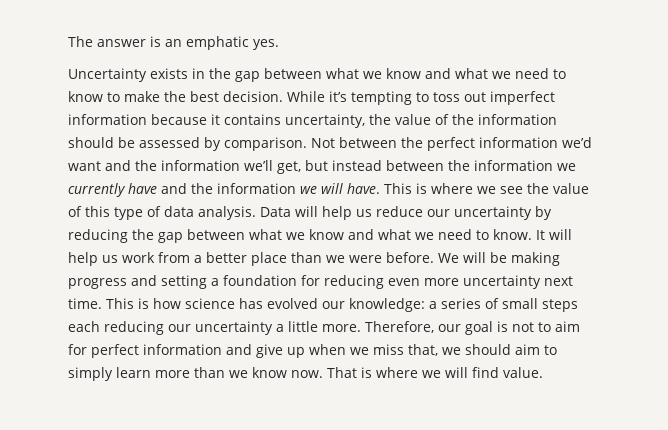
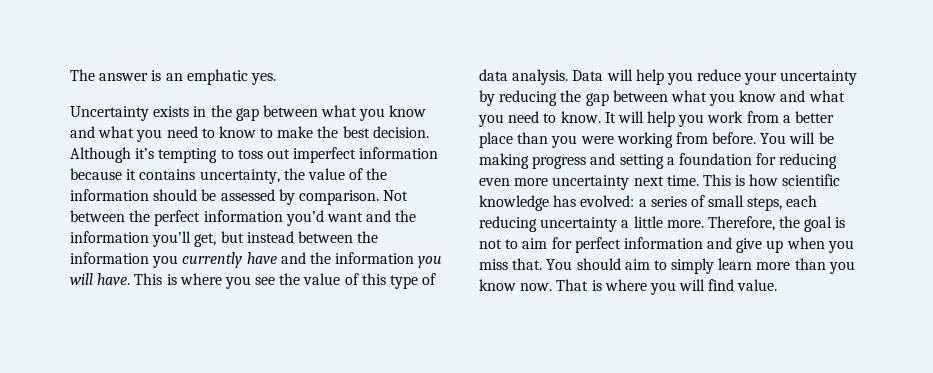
[363,68,511,79] we know and what we -> [359,105,427,121] [70,126,163,142] you know and what you
[287,91,325,102] While -> [70,147,131,163] Although
[562,137,592,148] we’d -> [285,210,324,226] you’d
[244,160,273,171] we’ll -> [152,231,192,247] you’ll
[557,163,576,171] we -> [152,255,179,268] you
[300,186,317,194] we -> [418,256,443,268] you
[477,186,496,194] we -> [224,276,251,289] you
[356,206,450,217] us reduce our -> [666,69,778,85] you reduce your
[286,229,434,240] we know and what we -> [709,90,845,106] [478,114,504,127] you know and what you
[102,255,118,263] us -> [678,114,705,127] you
[326,252,459,263] we were before. We -> [551,132,787,148] you were working from before. You
[185,298,425,312] science has evolved our knowledge: -> [782,174,841,186] [479,195,635,211] scientific knowledge has evolved:
[542,299,578,312] steps -> [747,197,783,211] steps,
[168,324,191,332] our -> (537, 224) none
[438,324,461,332] our -> [779,216,801,228] the
[350,344,461,356] we miss that, we -> [827,240,854,253] [479,258,573,270] you miss that. You
[229,370,248,378] we -> [828,261,855,274] you
[422,370,441,378] we -> [649,282,676,295] you

